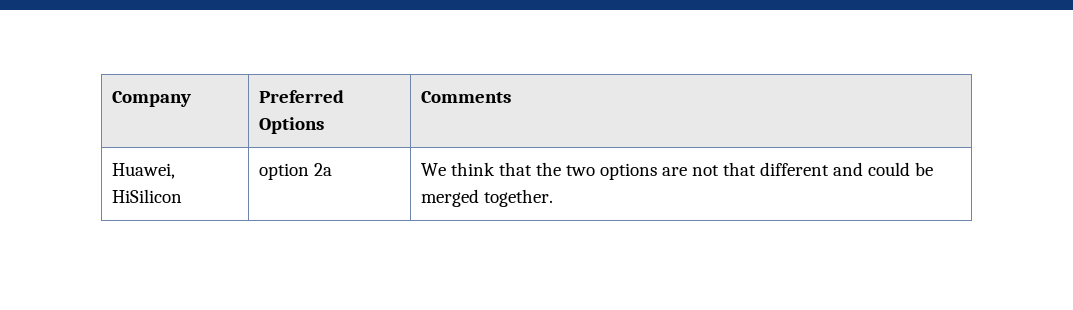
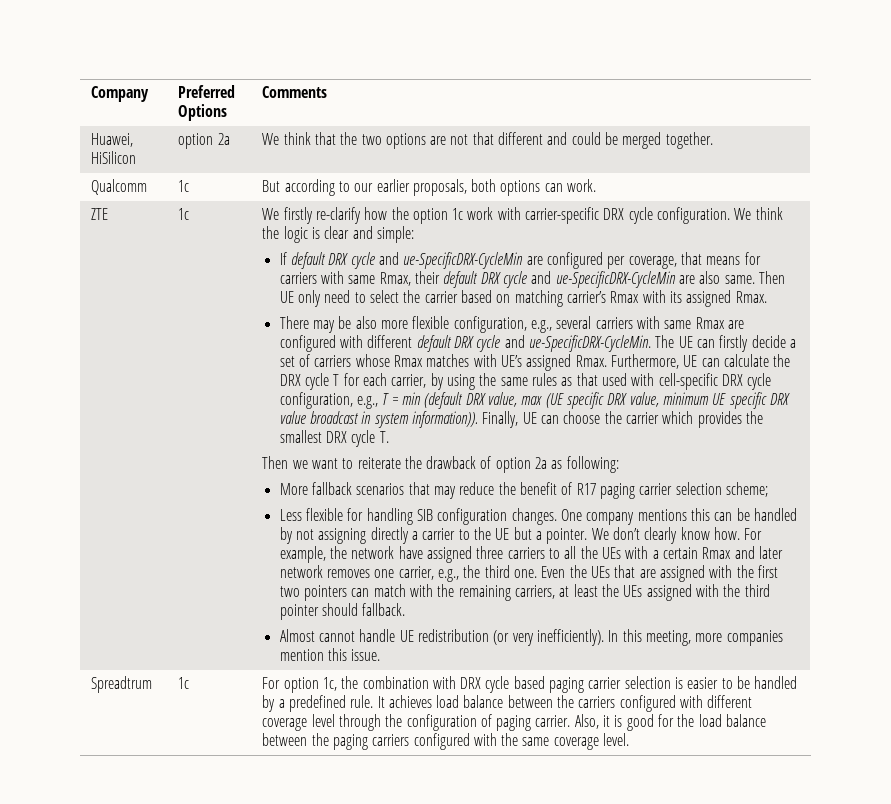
(553, 198) none -> [91,179,148,195] [178,180,190,192] [262,179,597,196] [91,208,109,220] [178,208,190,220] [262,207,783,224] [262,226,414,243] [279,252,761,269] [279,271,786,288] [279,290,767,307] [279,316,745,333] [279,335,797,352] [279,354,791,371] [279,373,772,390] [279,392,790,409] [279,411,764,428] [279,430,389,447] [262,456,619,473] [279,482,769,499] [279,508,798,525] [279,527,763,544] [279,546,783,563] [279,565,778,582] [279,584,770,601] [279,603,406,620] [279,629,783,646] [279,648,381,661] [91,676,153,693] [178,677,190,689] [262,676,798,693] [262,695,753,712] [262,714,767,731] [262,733,630,750] // Qualcomm | 1c | But according to our earlier proposals, both options can work. // ZTE | 1c | We firstly re-clarify how the option 1c work with carrier-specific DRX cycle configuration. We think the logic is clear and simple: // If default DRX cycle and ue-SpecificDRX-CycleMin are configured per coverage, that means for carriers with same Rmax, their default DRX cycle and ue-SpecificDRX-CycleMin are also same. Then UE only need to select the carrier based on matching carrier’s Rmax with its assigned Rmax. // There may be also more flexible configuration, e.g., several carriers with same Rmax are configured with different default DRX cycle and ue-SpecificDRX-CycleMin. The UE can firstly decide a set of carriers whose Rmax matches with UE’s assigned Rmax. Furthermore, UE can calculate the DRX cycle T for each carrier, by using the same rules as that used with cell-specific DRX cycle configuration, e.g., T = min (default DRX value, max (UE specific DRX value, minimum UE specific DRX value broadcast in system information)). Finally, UE can choose the carrier which provides the smallest DRX cycle T. // Then we want to reiterate the drawback of option 2a as following: // More fallback scenarios that may reduce the benefit of R17 paging carrier selection scheme; // Less flexible for handling SIB configuration changes. One company mentions this can be handled by not assigning directly a carrier to the UE but a pointer. We don’t clearly know how. For example, the network have assigned three carriers to all the UEs with a certain Rmax and later network removes one carrier, e.g., the third one. Even the UEs that are assigned with the first two pointers can match with the remaining carriers, at least the UEs assigned with the third pointer should fallback. // Almost cannot handle UE redistribution (or very inefficiently). In this meeting, more companies mention this issue. // Spreadtrum | 1c | For option 1c, the combination with DRX cycle based paging carrier selection is easier to be handled by a predefined rule. It achieves load balance between the carriers configured with different coverage level through the configuration of paging carrier. Also, it is good for the load balance between the paging carriers configured with the same coverage level.

